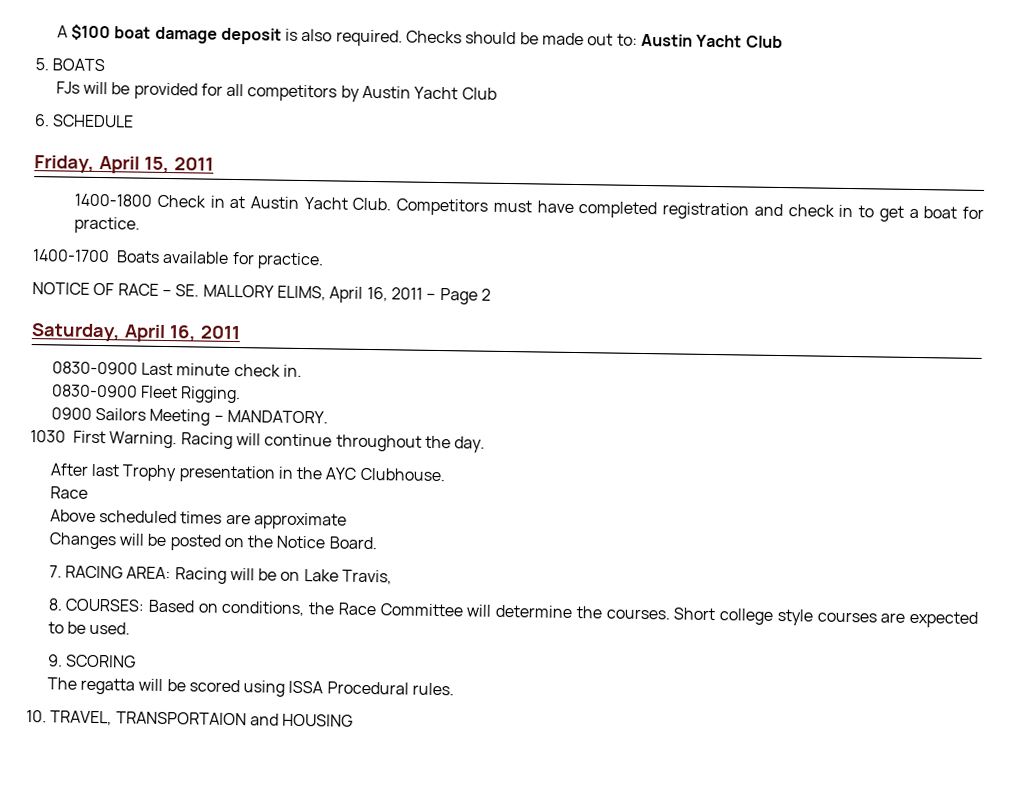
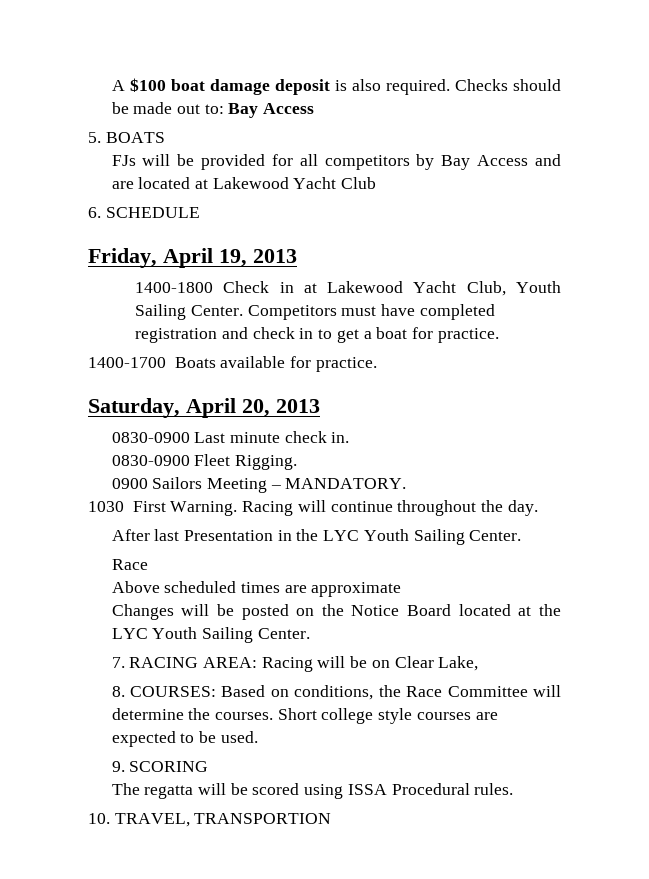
[641,33,783,49] Austin Yacht Club -> [228,103,315,118] Bay Access
[362,85,412,99] Austin -> [441,154,561,170] [111,177,289,189] Bay Access and are located at Lakewood
[143,156,214,174] 15, 2011 -> [219,249,297,267] 19, 2013
[250,196,392,211] Austin Yacht Club. -> [327,281,561,296] [135,304,243,320] Lakewood Yacht Club, Youth Sailing Center.
[32,282,491,305] // NOTICE OF RACE – SE. MALLORY ELIMS, April 16, 2011 – Page 2 -> (377, 364) none
[168,325,241,342] 16, 2011 -> [242,399,320,417] 20, 2013
[122,464,445,483] Trophy presentation in the AYC Clubhouse. -> [184,529,522,545] Presentation in the LYC Youth Sailing Center.
[328,536,377,550] Board. -> [407,604,561,616] [111,627,310,643] Board located at the LYC Youth Sailing Center.
[303,569,393,585] Lake Travis, -> [394,656,479,671] Clear Lake,
[115,711,354,727] TRANSPORTAION and HOUSING -> [194,813,332,824] TRANSPORTION

